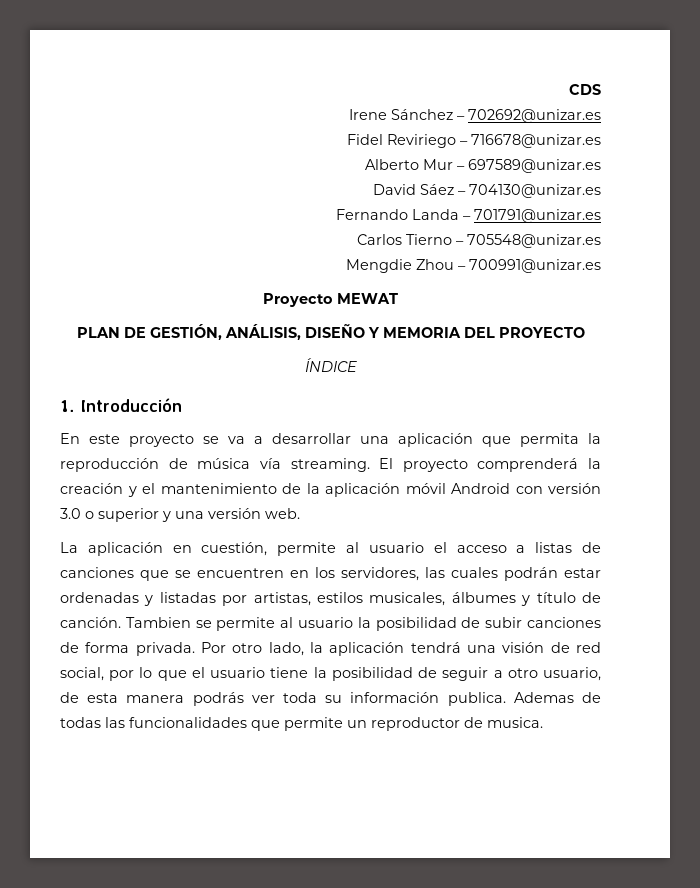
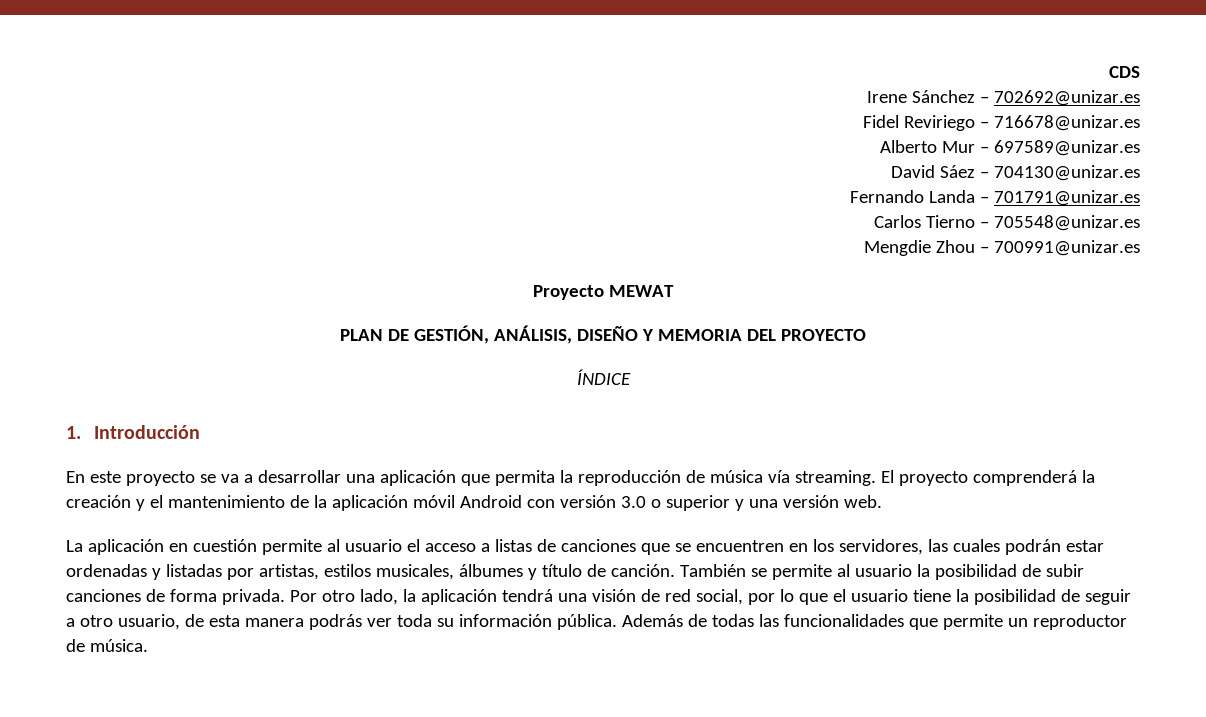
[201,542,268,556] cuestión, -> [192,539,257,552] cuestión
[125,617,191,628] Tambien -> [679,564,746,577] También
[447,692,574,706] publica. Ademas -> [556,614,683,630] pública. Además
[487,717,543,728] musica. -> [89,639,148,652] música.

